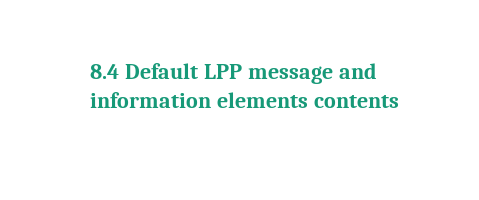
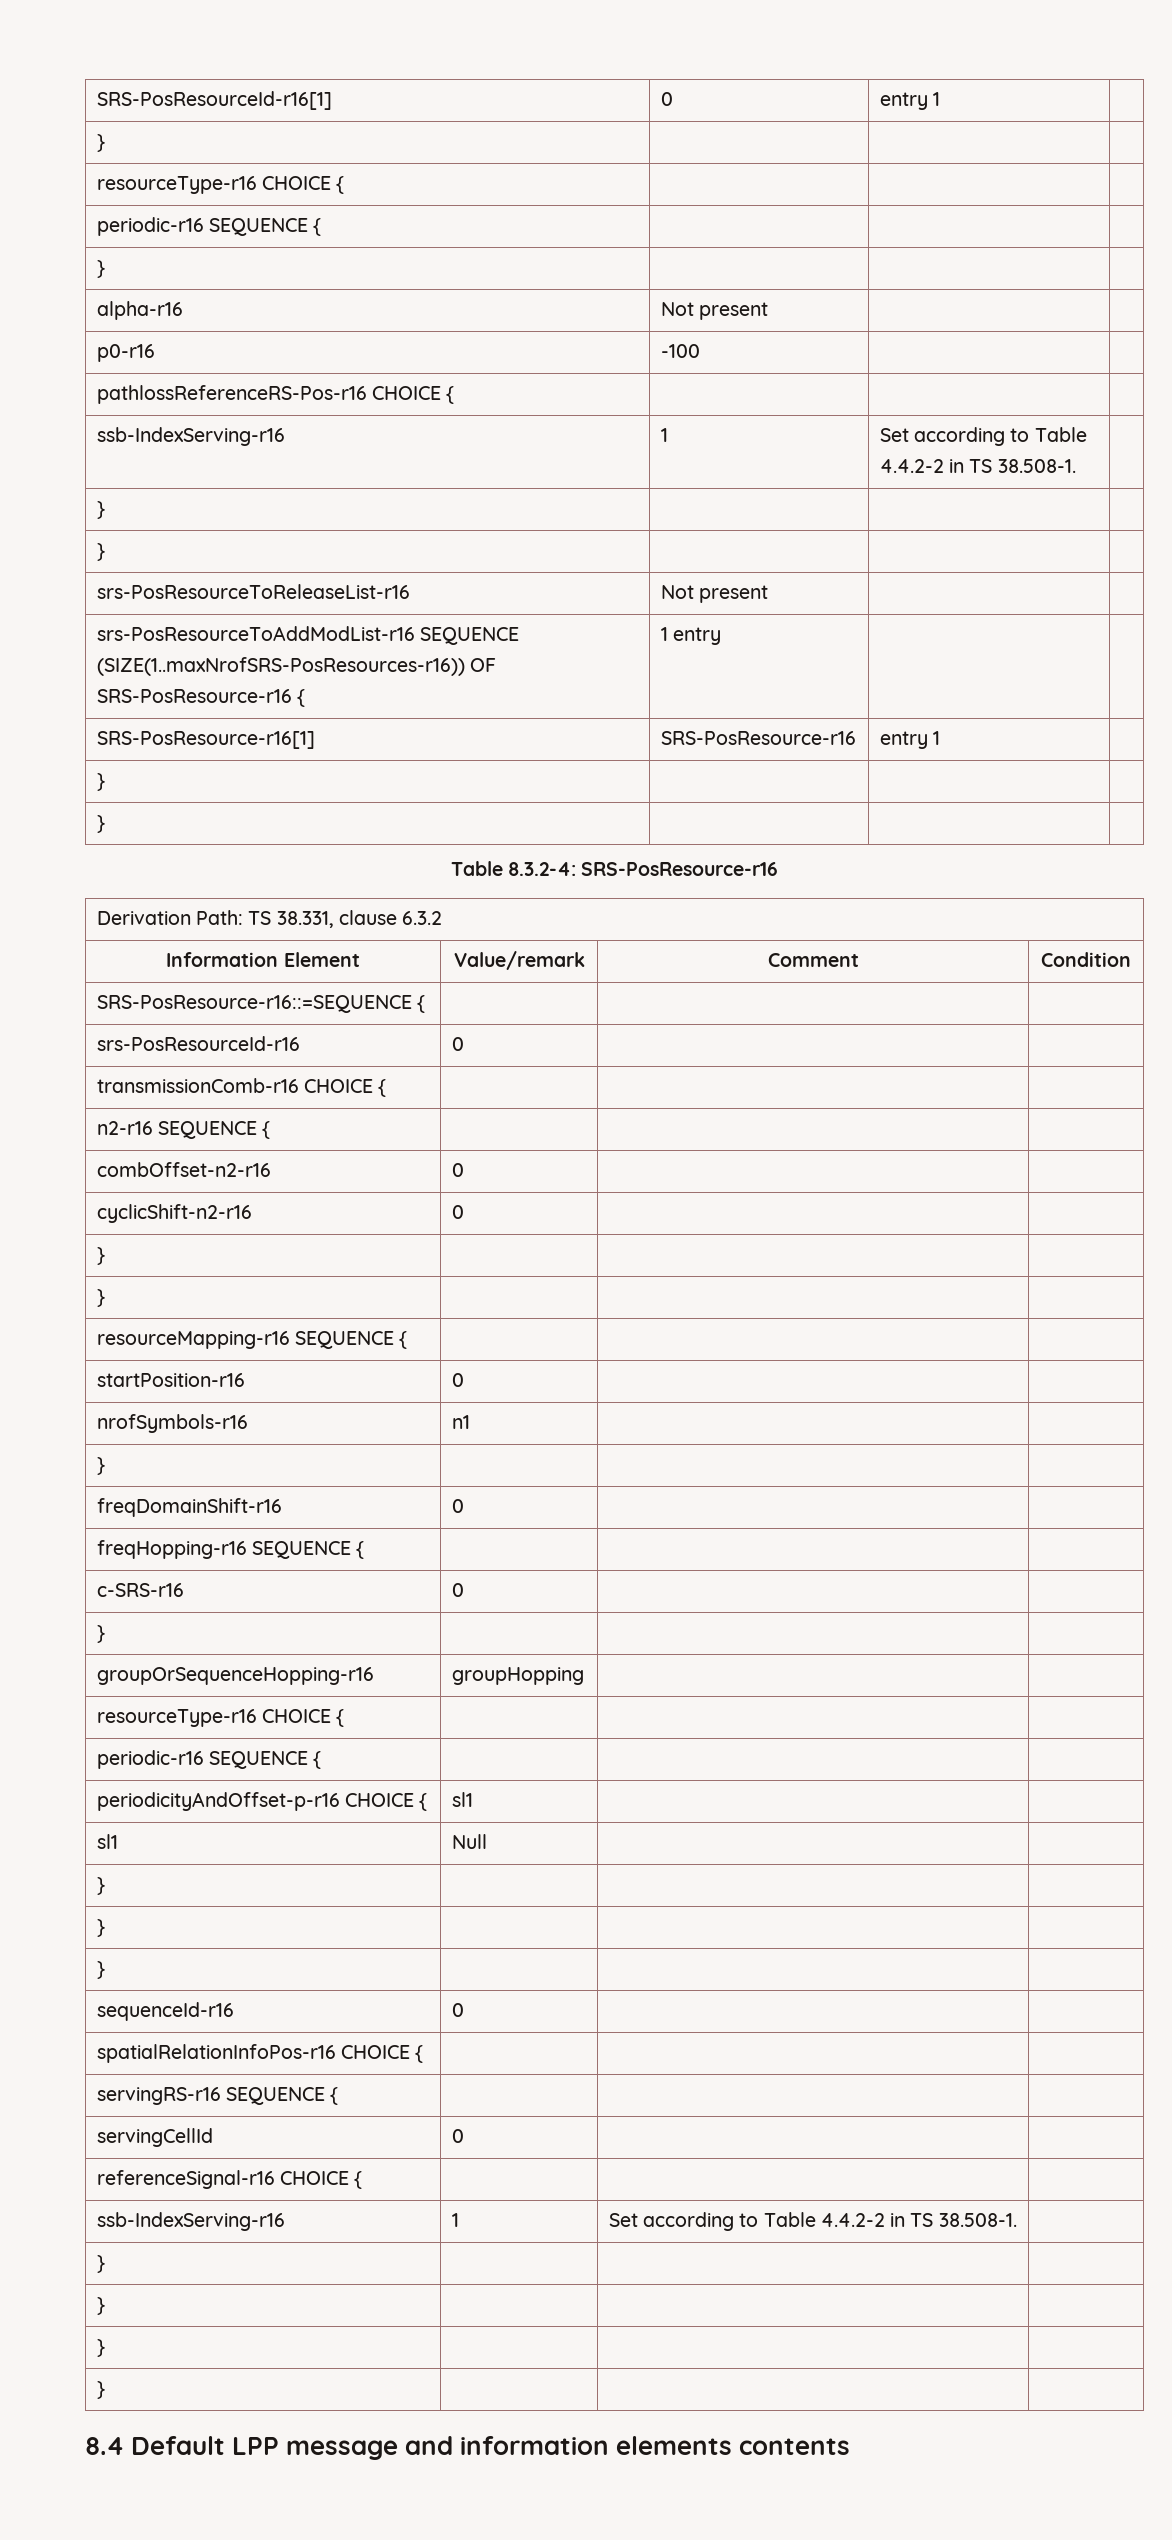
(90, 71) none -> [96,91,332,110] [660,92,673,106] [879,92,940,110] [96,134,105,152] [96,176,345,194] [96,217,322,236] [96,260,105,278] [96,301,183,320] [660,302,768,320] [96,344,155,362] [660,344,700,358] [96,385,455,404] [96,427,285,446] [660,428,668,442] [879,427,1087,446] [879,459,1076,473] [96,501,105,519] [96,543,105,561] [96,584,410,599] [660,585,768,603] [96,626,519,645] [96,657,496,676] [96,689,305,707] [660,627,721,645] [96,731,315,749] [660,731,856,745] [879,731,940,749] [96,773,105,791] [96,815,105,833] [450,861,779,876] [96,910,443,928] [166,952,360,967] [453,951,585,970] [767,953,859,967] [1041,952,1131,967] [96,995,425,1013] [96,1036,300,1051] [451,1037,464,1051] [96,1078,387,1097] [96,1121,271,1139] [96,1162,271,1177] [451,1163,464,1177] [96,1204,252,1223] [451,1205,464,1219] [96,1247,105,1265] [96,1289,105,1307] [96,1331,408,1349] [96,1373,245,1387] [451,1373,464,1387] [96,1414,248,1433] [451,1415,470,1429] [96,1457,105,1475] [96,1498,282,1517] [451,1499,464,1513] [96,1540,365,1559] [96,1583,184,1597] [451,1583,464,1597] [96,1625,105,1643] [96,1667,374,1685] [451,1667,584,1685] [96,1709,345,1727] [96,1750,322,1769] [96,1792,428,1811] [451,1792,473,1807] [96,1834,118,1849] [451,1834,487,1849] [96,1877,105,1895] [96,1919,105,1937] [96,1961,105,1979] [96,2002,234,2021] [451,2003,464,2017] [96,2044,424,2063] [96,2087,339,2105] [96,2128,213,2147] [451,2129,464,2143] [96,2170,363,2189] [96,2212,285,2231] [451,2213,459,2227] [608,2212,1017,2231] [96,2255,105,2273] [96,2297,105,2315] [96,2339,105,2357] [96,2381,105,2399] SRS-PosResourceId-r16[1] | 0 | entry 1 | // } | | | // resourceType-r16 CHOICE { | | | // periodic-r16 SEQUENCE { | | | // } | | | // alpha-r16 | Not present | | // p0-r16 | -100 | | // pathlossReferenceRS-Pos-r16 CHOICE { | | | // ssb-IndexServing-r16 | 1 | Set according to Table 4.4.2-2 in TS 38.508-1. | // } | | | // } | | | // srs-PosResourceToReleaseList-r16 | Not present | | // srs-PosResourceToAddModList-r16 SEQUENCE (SIZE(1..maxNrofSRS-PosResources-r16)) OF SRS-PosResource-r16 { | 1 entry | | // SRS-PosResource-r16[1] | SRS-PosResource-r16 | entry 1 | // } | | | // } | | | // Table 8.3.2-4: SRS-PosResource-r16 // Derivation Path: TS 38.331, clause 6.3.2 // Information Element | Value/remark | Comment | Condition // SRS-PosResource-r16::=SEQUENCE { | | | // srs-PosResourceId-r16 | 0 | | // transmissionComb-r16 CHOICE { | | | // n2-r16 SEQUENCE { | | | // combOffset-n2-r16 | 0 | | // cyclicShift-n2-r16 | 0 | | // } | | | // } | | | // resourceMapping-r16 SEQUENCE { | | | // startPosition-r16 | 0 | | // nrofSymbols-r16 | n1 | | // } | | | // freqDomainShift-r16 | 0 | | // freqHopping-r16 SEQUENCE { | | | // c-SRS-r16 | 0 | | // } | | | // groupOrSequenceHopping-r16 | groupHopping | | // resourceType-r16 CHOICE { | | | // periodic-r16 SEQUENCE { | | | // periodicityAndOffset-p-r16 CHOICE { | sl1 | | // sl1 | Null | | // } | | | // } | | | // } | | | // sequenceId-r16 | 0 | | // spatialRelationInfoPos-r16 CHOICE { | | | // servingRS-r16 SEQUENCE { | | | // servingCellId | 0 | | // referenceSignal-r16 CHOICE { | | | // ssb-IndexServing-r16 | 1 | Set according to Table 4.4.2-2 in TS 38.508-1. | // } | | | // } | | | // } | | | // } | | | //

